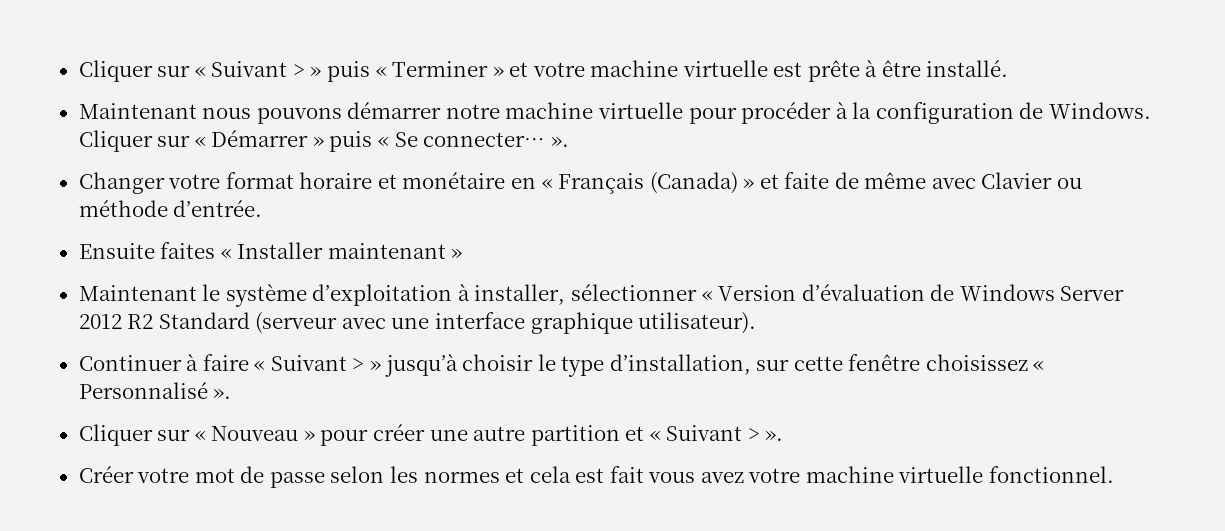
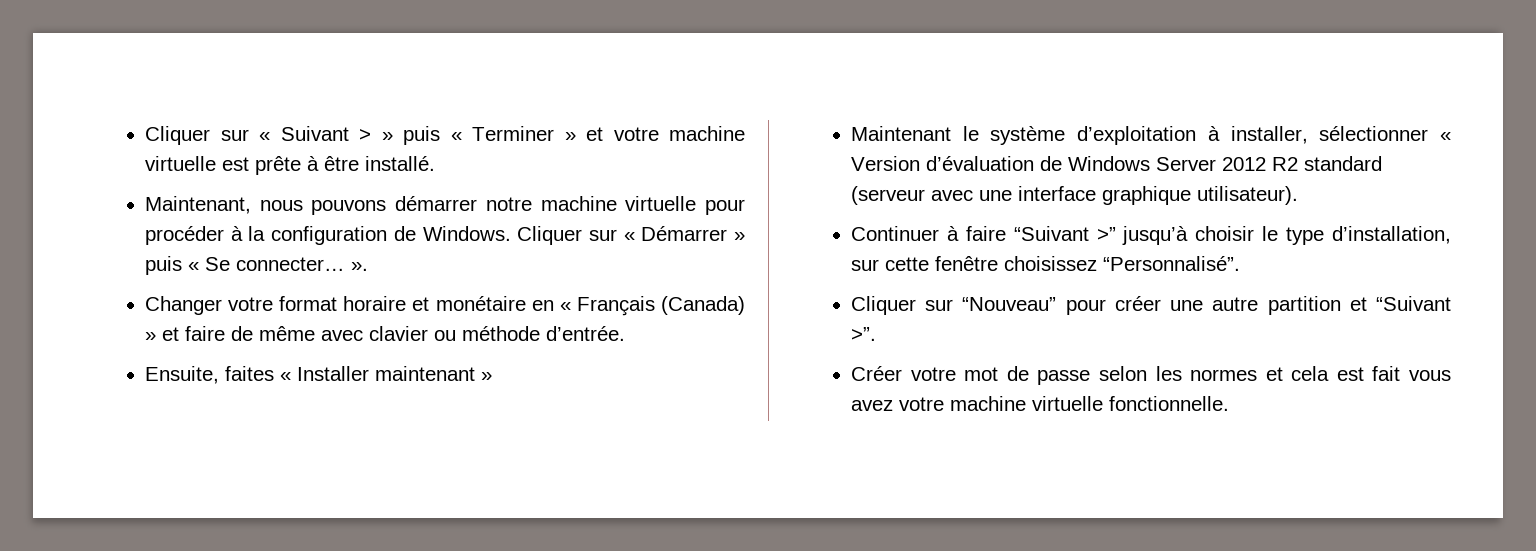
[78,103,197,119] Maintenant -> [145,196,252,214] Maintenant,
[784,172,830,189] faite -> [185,326,226,341] faire
[981,172,1053,189] Clavier -> [369,326,429,341] clavier
[78,243,155,259] Ensuite -> [145,366,220,384] Ensuite,
[158,312,250,329] Standard -> [1304,156,1383,171] standard
[254,355,382,371] « Suivant > » -> [1013,226,1116,241] “Suivant >”
[1033,360,1045,371] [78,382,232,399] [78,424,315,446] « Personnalisé ». // Cliquer sur « Nouveau » -> [1103,256,1241,271] [851,296,1057,315] “Personnalisé”. // Cliquer sur “Nouveau”
[649,425,784,441] « Suivant > ». -> [1376,296,1451,311] [851,327,877,341] “Suivant >”.
[988,466,1114,483] fonctionnel. -> [1109,396,1230,411] fonctionnelle.

